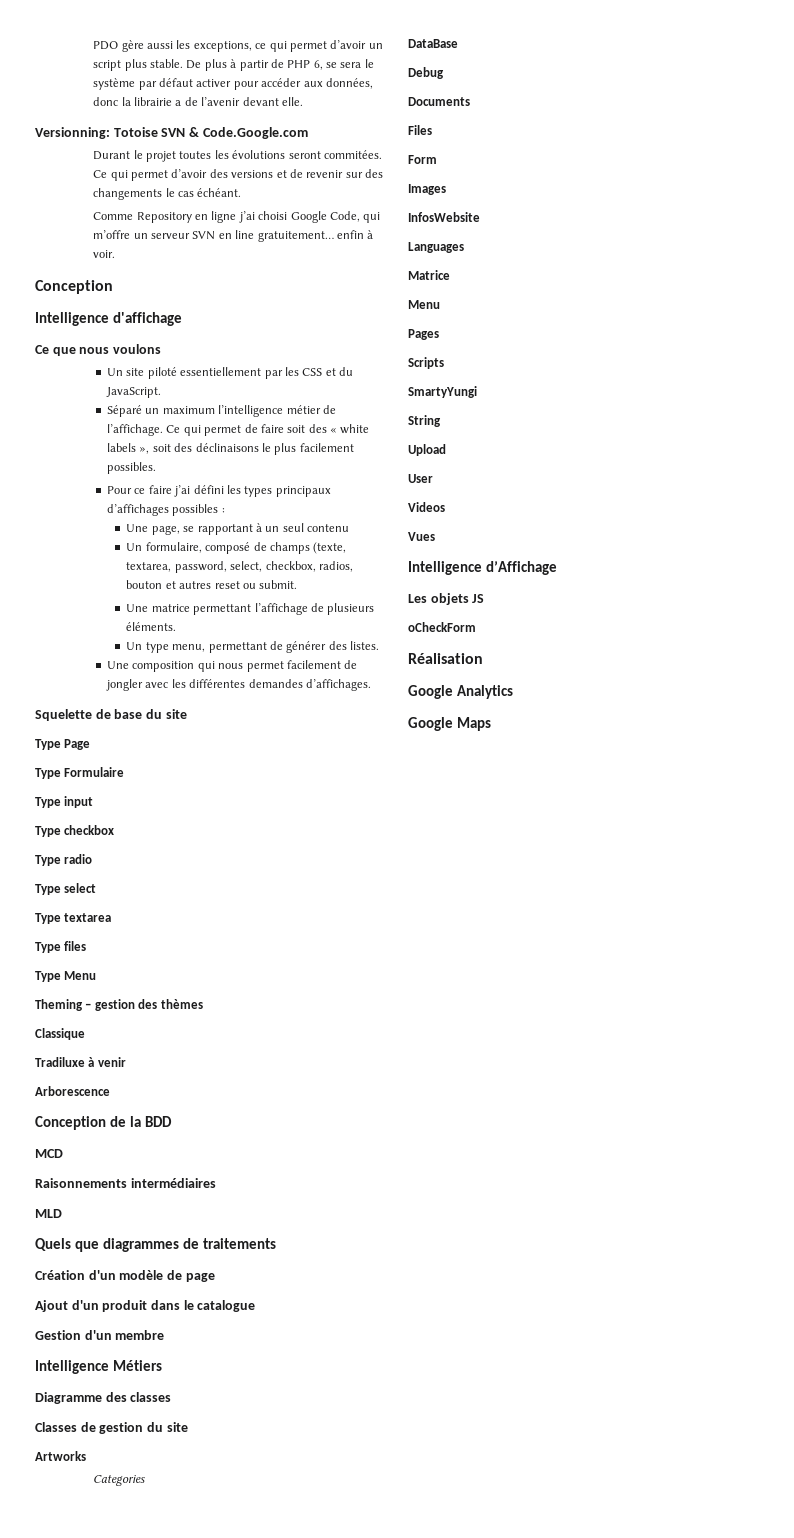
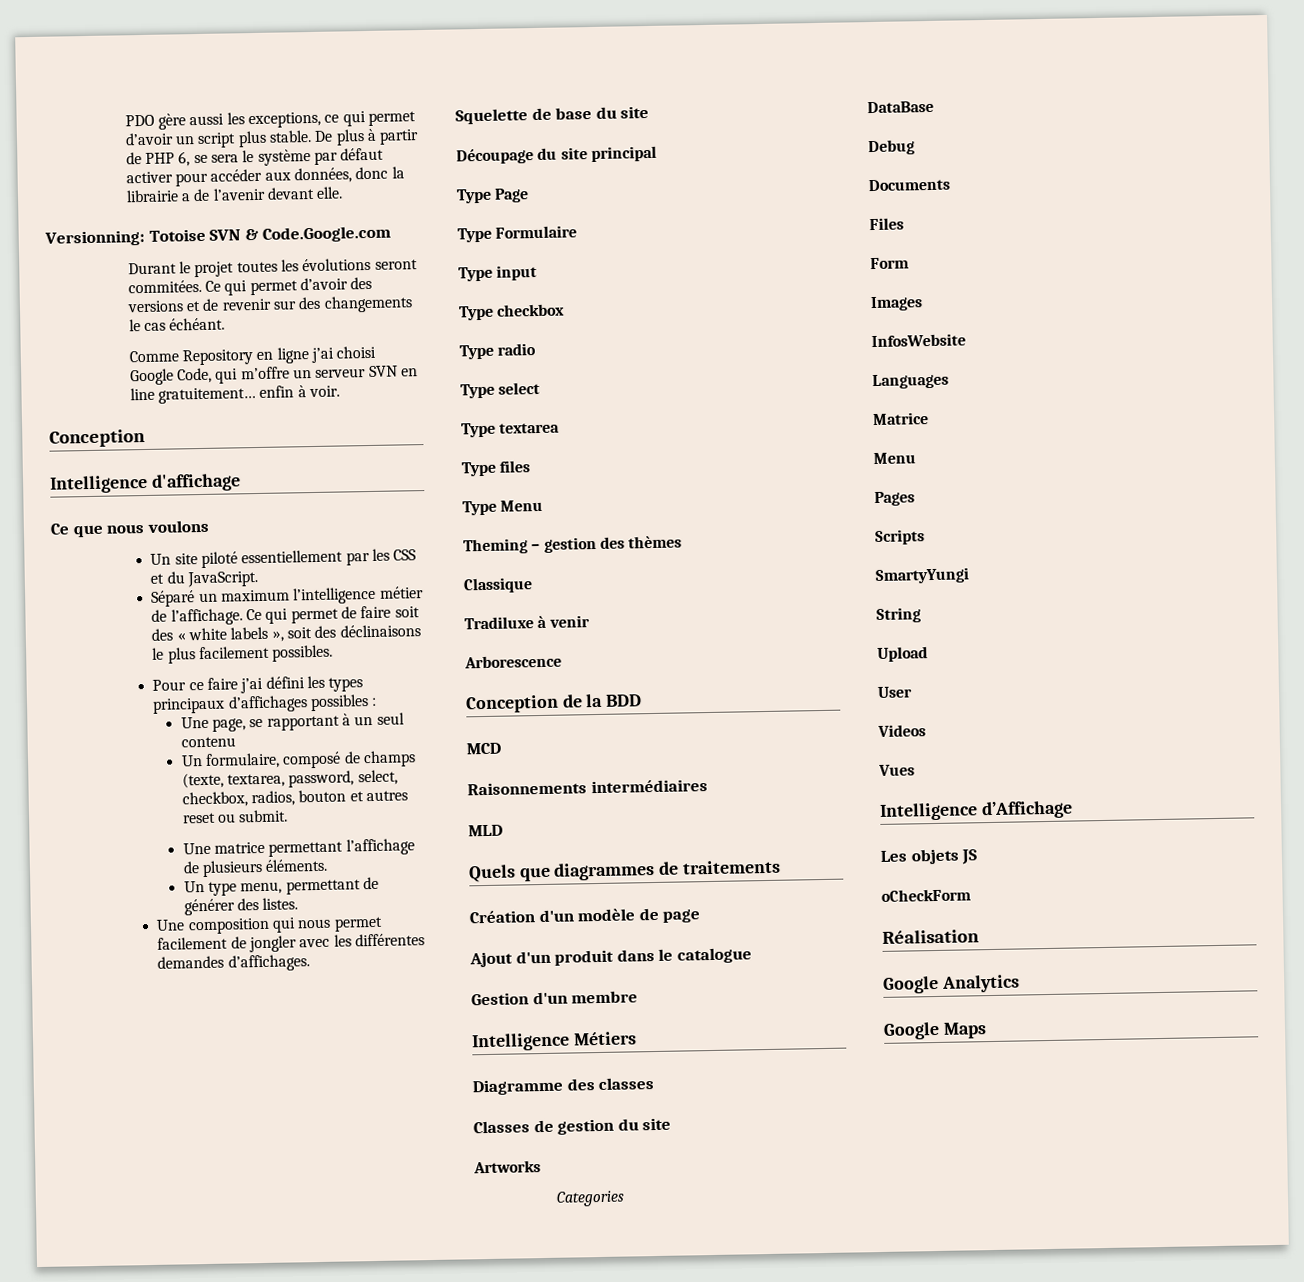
(187, 714) none -> [456,145,657,165] // Découpage du site principal

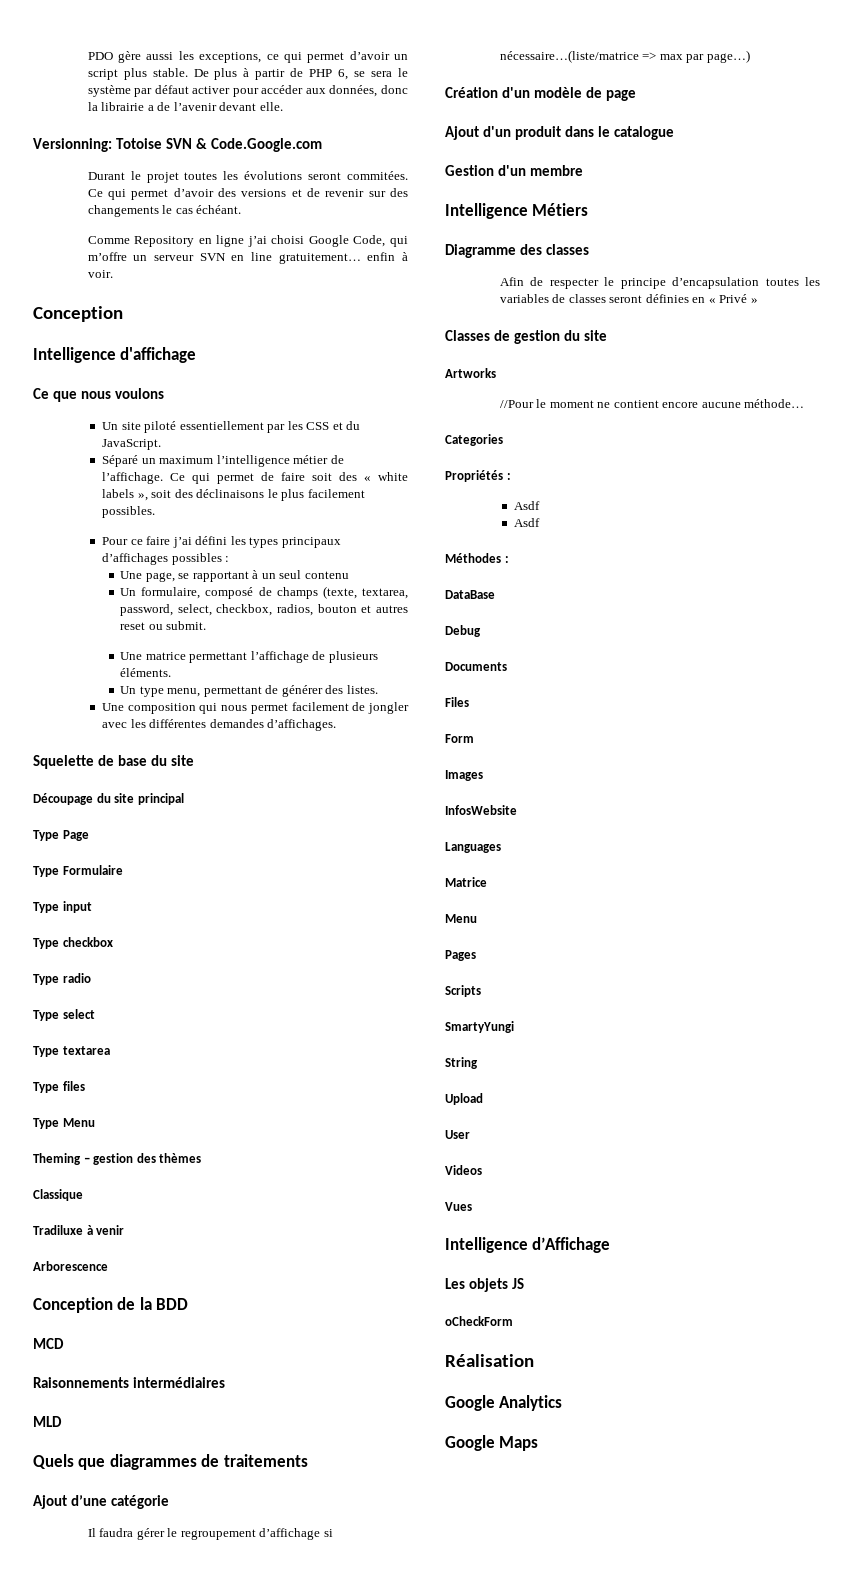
(781, 867) none -> [33,1495,169,1509] [87,1528,333,1540] [499,50,750,63] // Ajout d’une catégorie // Il faudra gérer le regroupement d’affichage si nécessaire…(liste/matrice => max par page…)
(655, 1084) none -> [499,277,820,289] [499,294,758,303] // Afin de respecter le principe d’encapsulation toutes les variables de classes seront définies en « Privé »
[555,1190,625,1207] Categories -> [499,399,805,408] [445,434,503,446] [445,470,511,482] [513,501,540,510] [513,518,540,527] [445,553,509,563] //Pour le moment ne contient encore aucune méthode… // Categories // Propriétés : // Asdf // Asdf // Méthodes :

